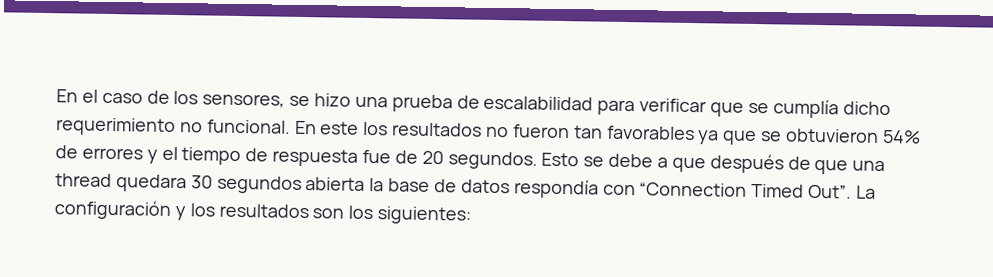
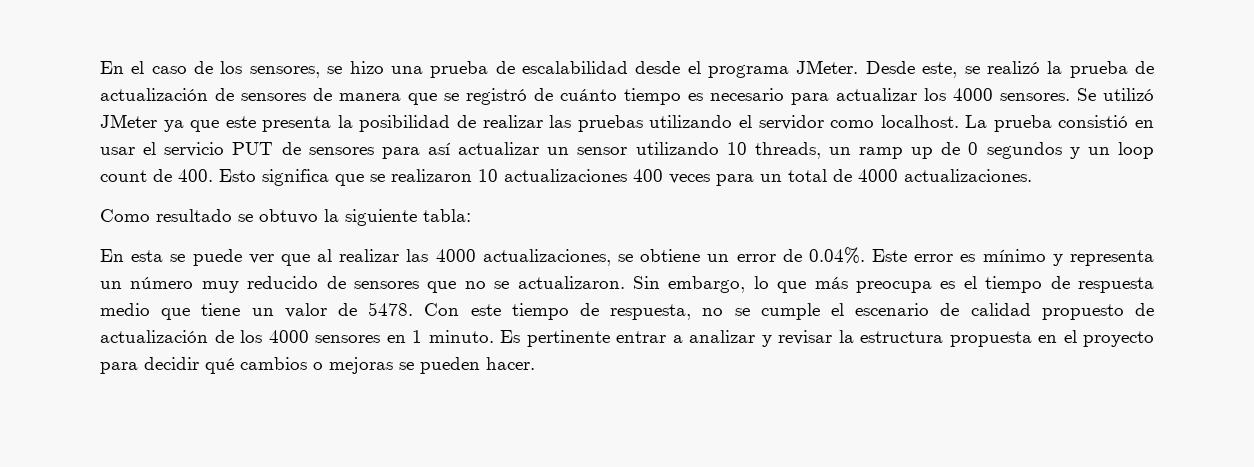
[597,98,891,119] [56,117,921,146] [55,145,886,175] [55,173,877,199] [54,199,472,225] para verificar que se cumplía dicho requerimiento no funcional. En este los resultados no fueron tan favorables ya que se obtuvieron 54% de errores y el tiempo de respuesta fue de 20 segundos. Esto se debe a que después de que una thread quedara 30 segundos abierta la base de datos respondía con “Connection Timed Out”. La configuración y los resultados son los siguientes: -> [635,60,1154,78] [100,88,1154,105] [100,114,1154,132] [100,142,1154,159] [100,169,1032,186] [100,209,471,226] [100,247,1154,266] [100,276,1154,293] [100,302,1155,320] [100,330,1154,347] [100,357,535,374] desde el programa JMeter. Desde este, se realizó la prueba de actualización de sensores de manera que se registró de cuánto tiempo es necesario para actualizar los 4000 sensores. Se utilizó JMeter ya que este presenta la posibilidad de realizar las pruebas utilizando el servidor como localhost. La prueba consistió en usar el servicio PUT de sensores para así actualizar un sensor utilizando 10 threads, un ramp up de 0 segundos y un loop count de 400. Esto significa que se realizaron 10 actualizaciones 400 veces para un total de 4000 actualizaciones. // Como resultado se obtuvo la siguiente tabla: // En esta se puede ver que al realizar las 4000 actualizaciones, se obtiene un error de 0.04%. Este error es mínimo y representa un número muy reducido de sensores que no se actualizaron. Sin embargo, lo que más preocupa es el tiempo de respuesta medio que tiene un valor de 5478. Con este tiempo de respuesta, no se cumple el escenario de calidad propuesto de actualización de los 4000 sensores en 1 minuto. Es pertinente entrar a analizar y revisar la estructura propuesta en el proyecto para decidir qué cambios o mejoras se pueden hacer.

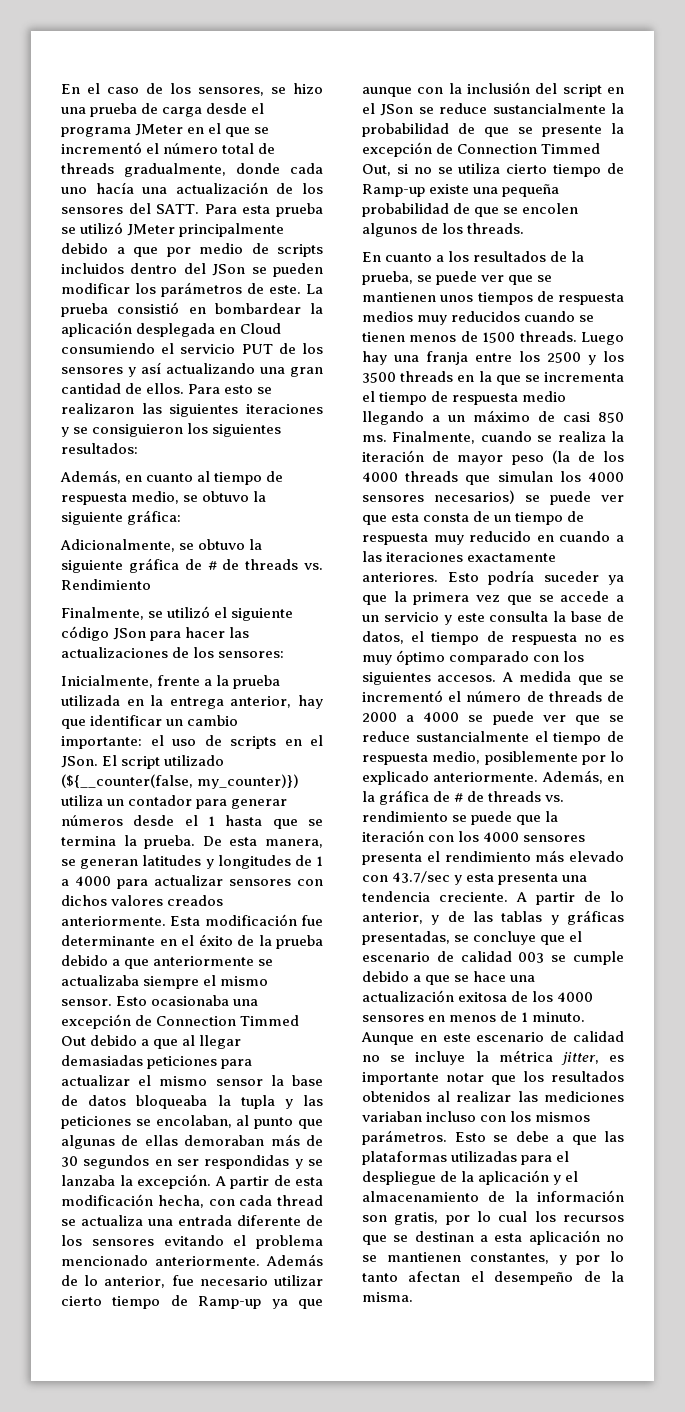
[522,61,628,74] escalabilidad -> [162,107,203,117] carga
[796,60,1154,78] [100,88,1154,105] [100,114,1154,132] [100,142,1154,159] [100,169,1032,186] [100,209,471,226] [100,247,1154,266] [100,276,956,293] JMeter. Desde este, se realizó la prueba de actualización de sensores de manera que se registró de cuánto tiempo es necesario para actualizar los 4000 sensores. Se utilizó JMeter ya que este presenta la posibilidad de realizar las pruebas utilizando el servidor como localhost. La prueba consistió en usar el servicio PUT de sensores para así actualizar un sensor utilizando 10 threads, un ramp up de 0 segundos y un loop count de 400. Esto significa que se realizaron 10 actualizaciones 400 veces para un total de 4000 actualizaciones. // Como resultado se obtuvo la siguiente tabla: // En esta se puede ver que al realizar las 4000 actualizaciones, se obtiene un error de 0.04%. Este error es mínimo y representa un número muy reducido de sensores que no se actualizaron. Sin embargo, lo que más preocupa es -> [135,123,270,137] [61,142,276,154] [61,163,323,177] [61,182,323,194] [61,203,323,217] [61,222,285,237] [61,243,323,257] [61,263,323,277] [61,282,323,297] [61,302,323,317] [61,322,282,337] [61,343,323,354] [61,362,323,377] [61,383,273,394] [61,403,323,417] [61,423,282,437] [61,443,138,454] [60,470,284,485] [61,491,267,505] [61,510,182,525] [60,539,263,552] [61,558,323,573] [61,579,151,590] [61,606,294,621] [61,626,250,641] [61,647,285,658] [61,675,281,689] [61,695,323,709] [61,715,239,729] [61,735,323,749] [61,755,225,769] [61,774,300,789] [61,795,288,809] [61,815,323,829] [61,835,323,849] [61,855,323,869] [61,875,323,889] [61,895,224,906] [61,914,323,926] [61,934,323,949] [61,955,274,969] [61,975,269,989] [61,995,259,1006] [61,1014,300,1029] [61,1035,242,1049] [61,1055,253,1069] [61,1075,323,1086] [61,1095,324,1109] [61,1115,323,1129] [61,1134,323,1149] [61,1155,323,1169] [61,1174,323,1189] [61,1194,323,1208] [61,1215,323,1226] [61,1235,323,1249] [61,1254,323,1266] [61,1275,323,1288] [61,1295,323,1309] [362,82,624,97] [362,103,624,116] [362,123,624,137] [362,142,601,157] [362,163,624,177] [362,184,560,197] [362,203,579,217] [362,223,525,237] [362,251,585,262] [362,271,553,285] [362,291,624,305] [362,311,595,325] [362,331,624,345] [362,351,624,365] [362,371,624,385] JMeter en el que se incrementó el número total de threads gradualmente, donde cada uno hacía una actualización de los sensores del SATT. Para esta prueba se utilizó JMeter principalmente debido a que por medio de scripts incluidos dentro del JSon se pueden modificar los parámetros de este. La prueba consistió en bombardear la aplicación desplegada en Cloud consumiendo el servicio PUT de los sensores y así actualizando una gran cantidad de ellos. Para esto se realizaron las siguientes iteraciones y se consiguieron los siguientes resultados: // Además, en cuanto al tiempo de respuesta medio, se obtuvo la siguiente gráfica: // Adicionalmente, se obtuvo la siguiente gráfica de # de threads vs. Rendimiento // Finalmente, se utilizó el siguiente código JSon para hacer las actualizaciones de los sensores: // Inicialmente, frente a la prueba utilizada en la entrega anterior, hay que identificar un cambio importante: el uso de scripts en el JSon. El script utilizado (${__counter(false, my_counter)}) utiliza un contador para generar números desde el 1 hasta que se termina la prueba. De esta manera, se generan latitudes y longitudes de 1 a 4000 para actualizar sensores con dichos valores creados anteriormente. Esta modificación fue determinante en el éxito de la prueba debido a que anteriormente se actualizaba siempre el mismo sensor. Esto ocasionaba una excepción de Connection Timmed Out debido a que al llegar demasiadas peticiones para actualizar el mismo sensor la base de datos bloqueaba la tupla y las peticiones se encolaban, al punto que algunas de ellas demoraban más de 30 segundos en ser respondidas y se lanzaba la excepción. A partir de esta modificación hecha, con cada thread se actualiza una entrada diferente de los sensores evitando el problema mencionado anteriormente. Además de lo anterior, fue necesario utilizar cierto tiempo de Ramp-up ya que aunque con la inclusión del script en el JSon se reduce sustancialmente la probabilidad de que se presente la excepción de Connection Timmed Out, si no se utiliza cierto tiempo de Ramp-up existe una pequeña probabilidad de que se encolen algunos de los threads. // En cuanto a los resultados de la prueba, se puede ver que se mantienen unos tiempos de respuesta medios muy reducidos cuando se tienen menos de 1500 threads. Luego hay una franja entre los 2500 y los 3500 threads en la que se incrementa
[161,302,1155,320] [100,330,208,343] que tiene un valor de 5478. Con este tiempo de respuesta, no se cumple el escenario de calidad propuesto de actualización -> [362,410,624,425] [362,431,624,444] [362,450,624,465] [362,471,624,485] [362,490,624,505] [362,511,585,525] [362,531,624,545] [362,551,557,562] [362,570,624,585] [362,591,624,605] [362,611,624,625] [362,631,624,645] [362,650,585,665] [362,671,624,685] [362,690,624,702] [362,711,624,725] [362,731,624,745] [362,751,624,765] [362,770,624,785] [362,790,565,805] [362,811,559,825] [362,830,586,842] [362,850,624,865] [362,871,588,885] [362,891,624,905] [362,910,624,925] [362,931,583,945] [362,951,624,965] [362,971,536,985] [362,990,508,1002] llegando a un máximo de casi 850 ms. Finalmente, cuando se realiza la iteración de mayor peso (la de los 4000 threads que simulan los 4000 sensores necesarios) se puede ver que esta consta de un tiempo de respuesta muy reducido en cuando a las iteraciones exactamente anteriores. Esto podría suceder ya que la primera vez que se accede a un servicio y este consulta la base de datos, el tiempo de respuesta no es muy óptimo comparado con los siguientes accesos. A medida que se incrementó el número de threads de 2000 a 4000 se puede ver que se reduce sustancialmente el tiempo de respuesta medio, posiblemente por lo explicado anteriormente. Además, en la gráfica de # de threads vs. rendimiento se puede que la iteración con los 4000 sensores presenta el rendimiento más elevado con 43.7/sec y esta presenta una tendencia creciente. A partir de lo anterior, y de las tablas y gráficas presentadas, se concluye que el escenario de calidad 003 se cumple debido a que se hace una actualización exitosa
[412,330,1154,347] [100,357,535,374] 1 minuto. Es pertinente entrar a analizar y revisar la estructura propuesta en el proyecto para decidir qué cambios o mejoras se pueden hacer. -> [449,1011,586,1022] [361,1031,624,1045] [362,1050,624,1065] [362,1071,624,1085] [362,1091,624,1102] [362,1111,591,1122] [362,1130,624,1145] [362,1151,570,1165] [362,1170,579,1185] [362,1190,624,1202] [362,1211,624,1225] [362,1230,624,1245] [362,1251,624,1265] [362,1271,624,1285] [362,1292,413,1302] menos de 1 minuto. Aunque en este escenario de calidad no se incluye la métrica jitter, es importante notar que los resultados obtenidos al realizar las mediciones variaban incluso con los mismos parámetros. Esto se debe a que las plataformas utilizadas para el despliegue de la aplicación y el almacenamiento de la información son gratis, por lo cual los recursos que se destinan a esta aplicación no se mantienen constantes, y por lo tanto afectan el desempeño de la misma.

